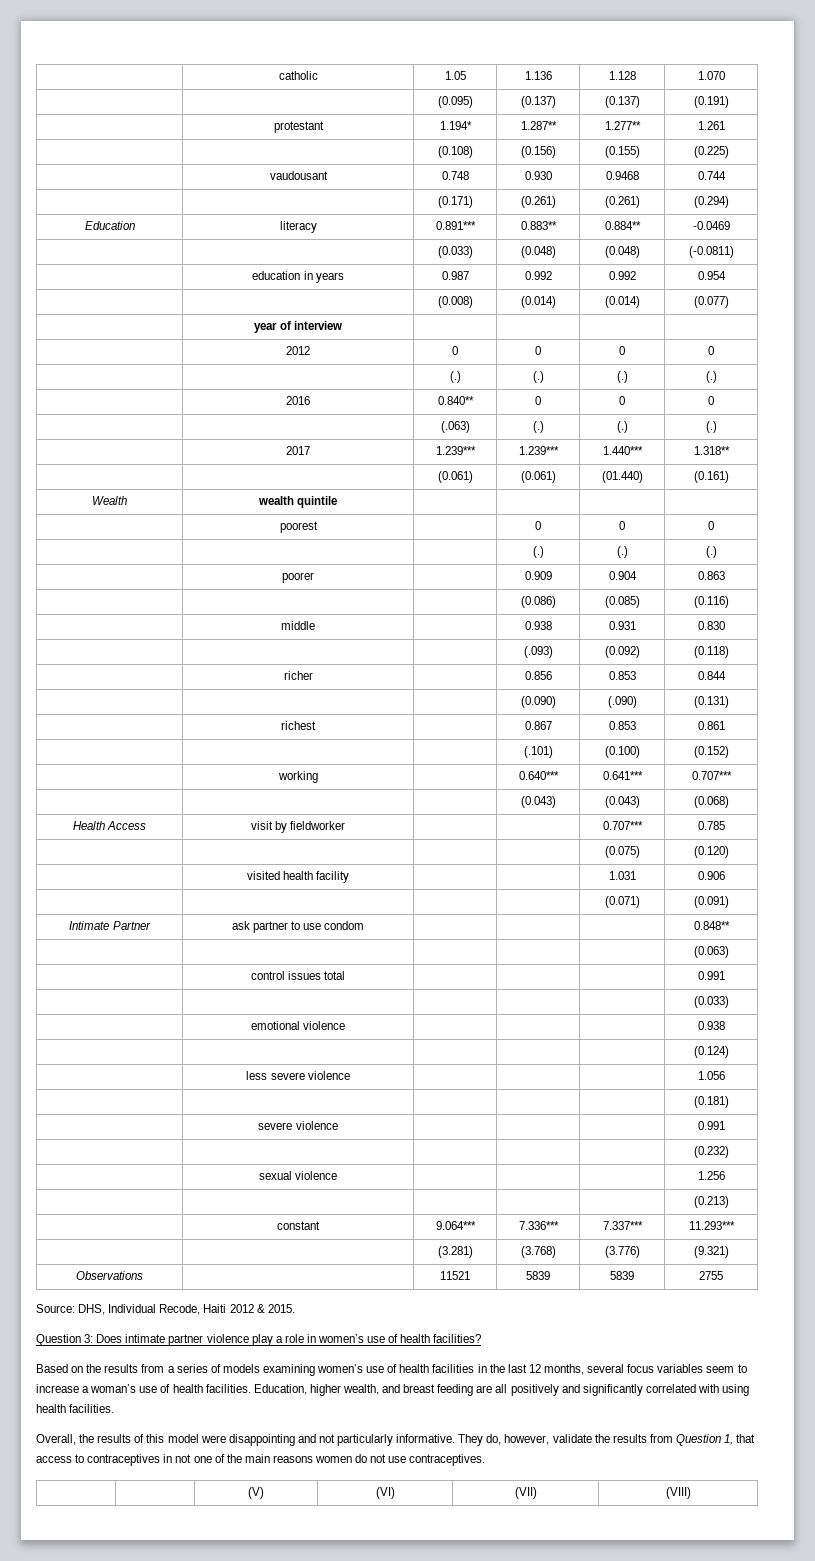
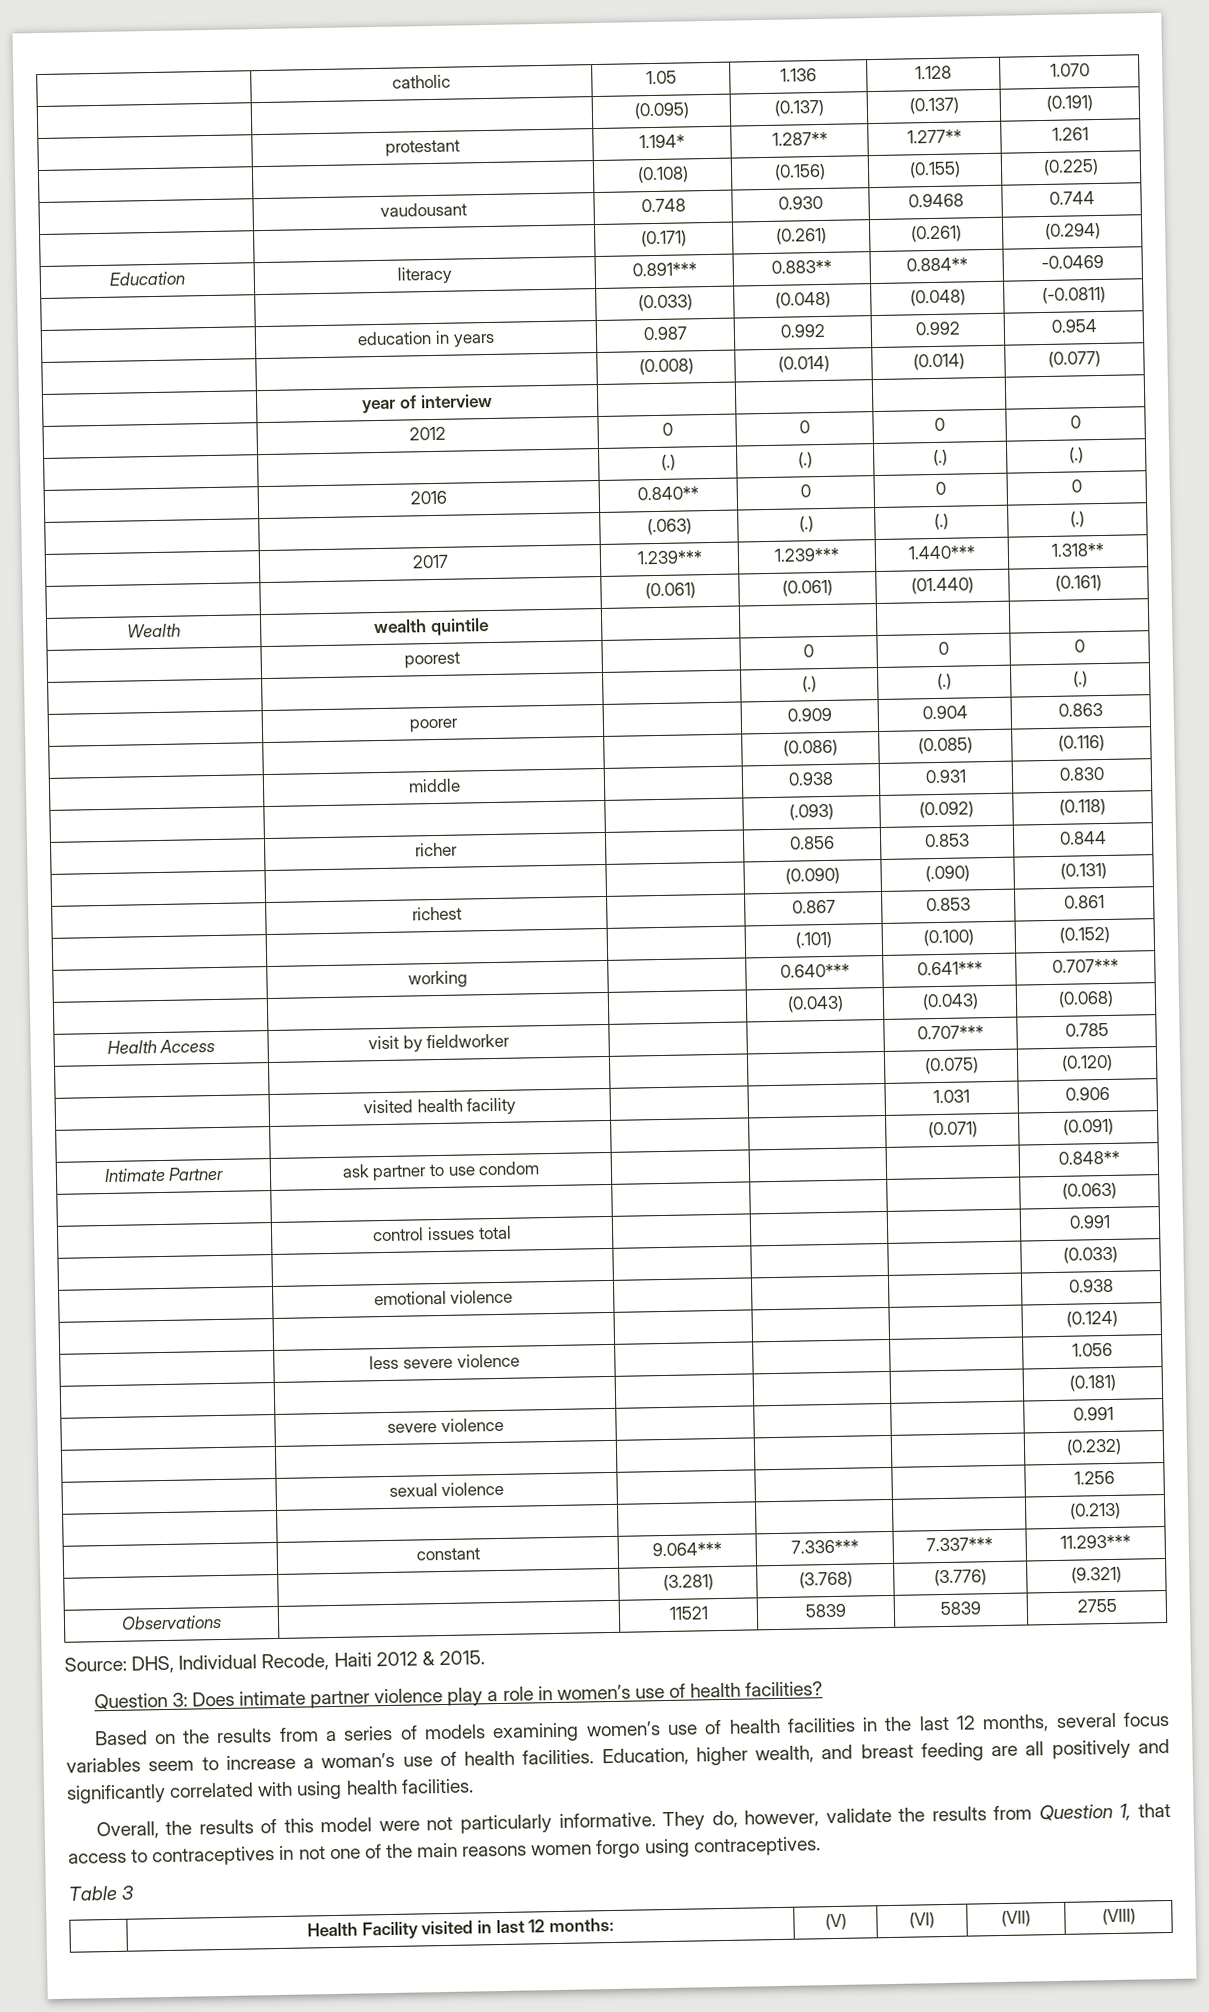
[228,1434,316,1446] disappointing and -> (420, 1826) none
[355,1454,486,1466] do not use contraceptives. // | -> [595,1836,821,1859] [68,1885,135,1901] [307,1917,614,1940] forgo using contraceptives. // Table 3 // | Health Facility visited in last 12 months:

